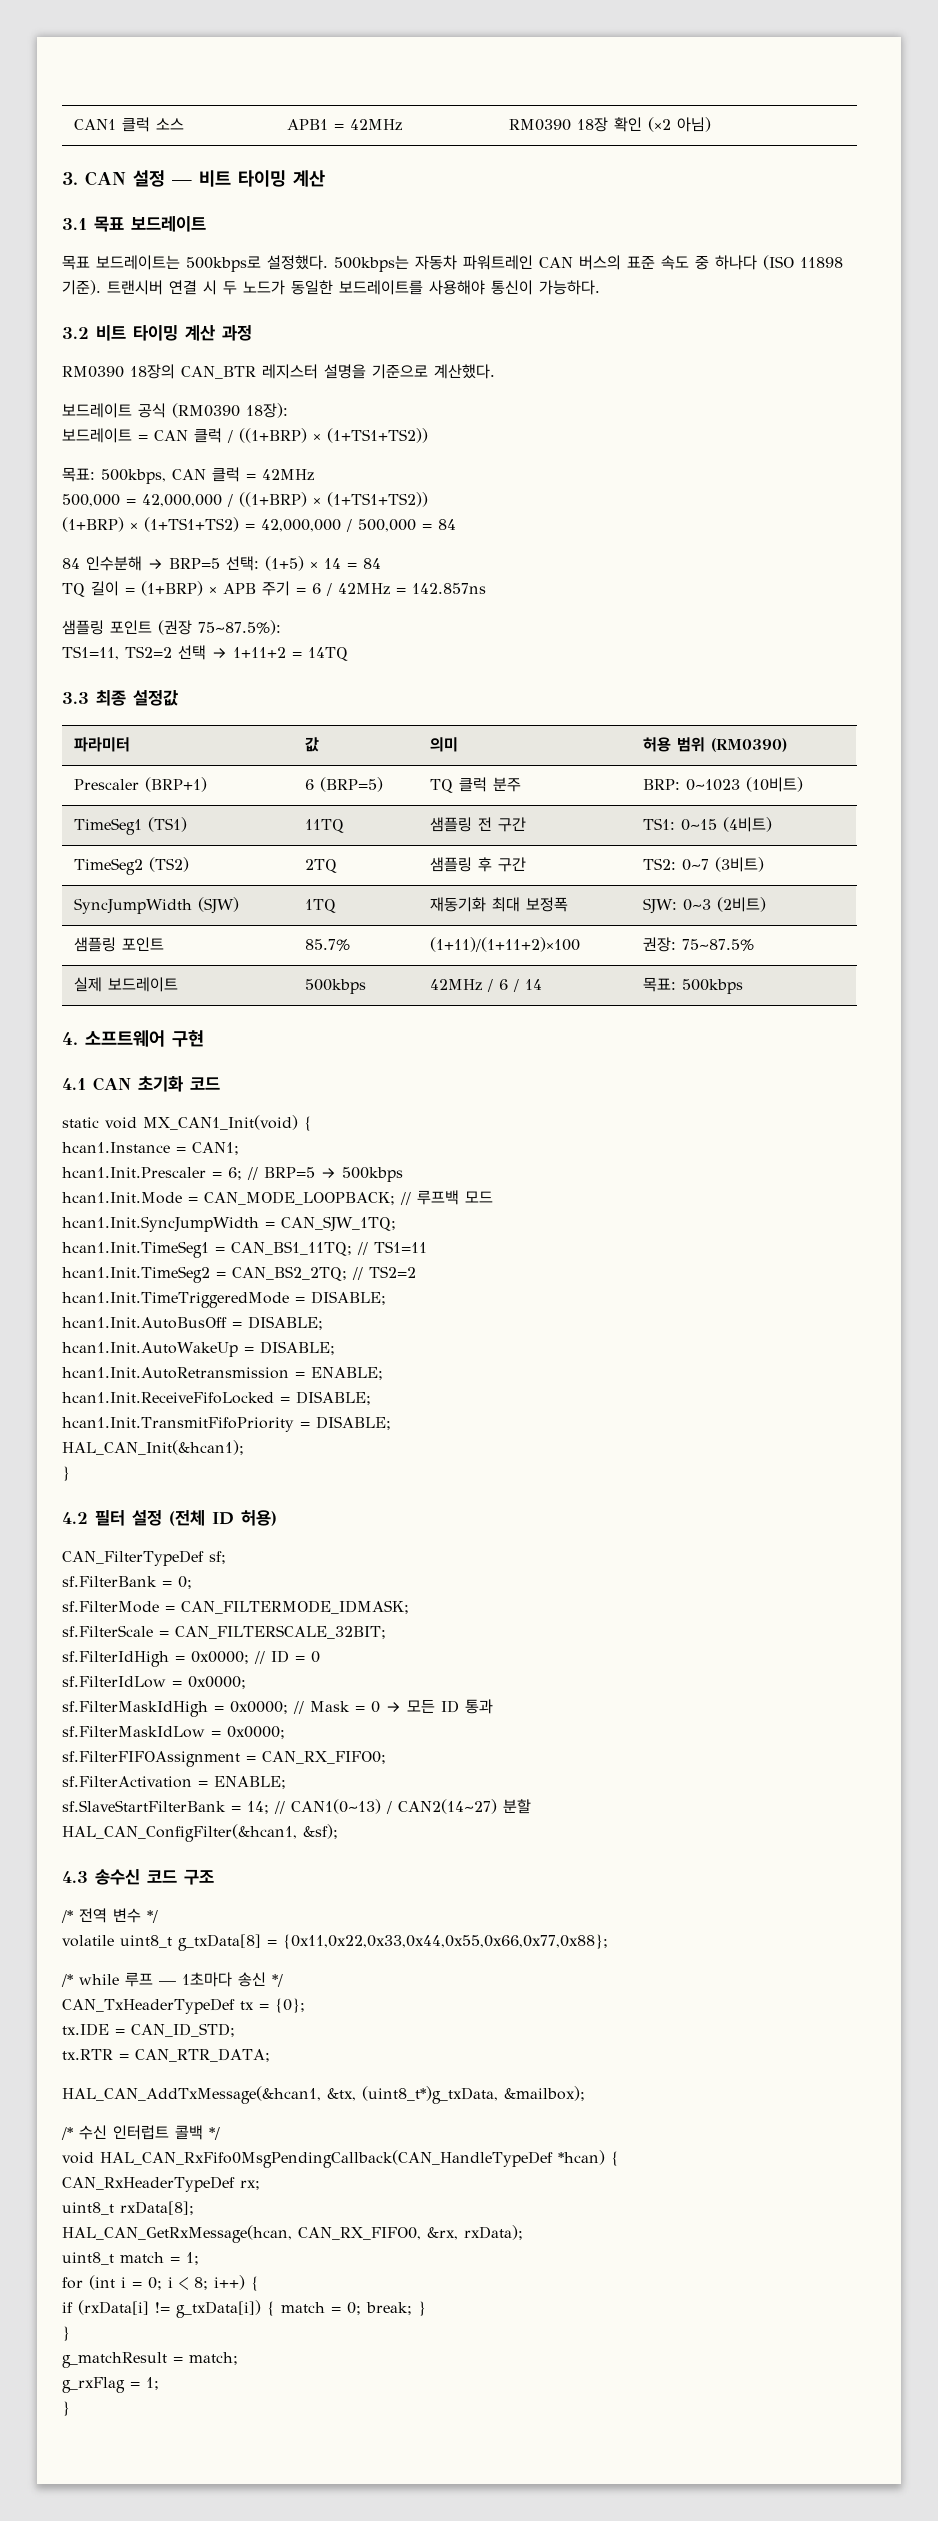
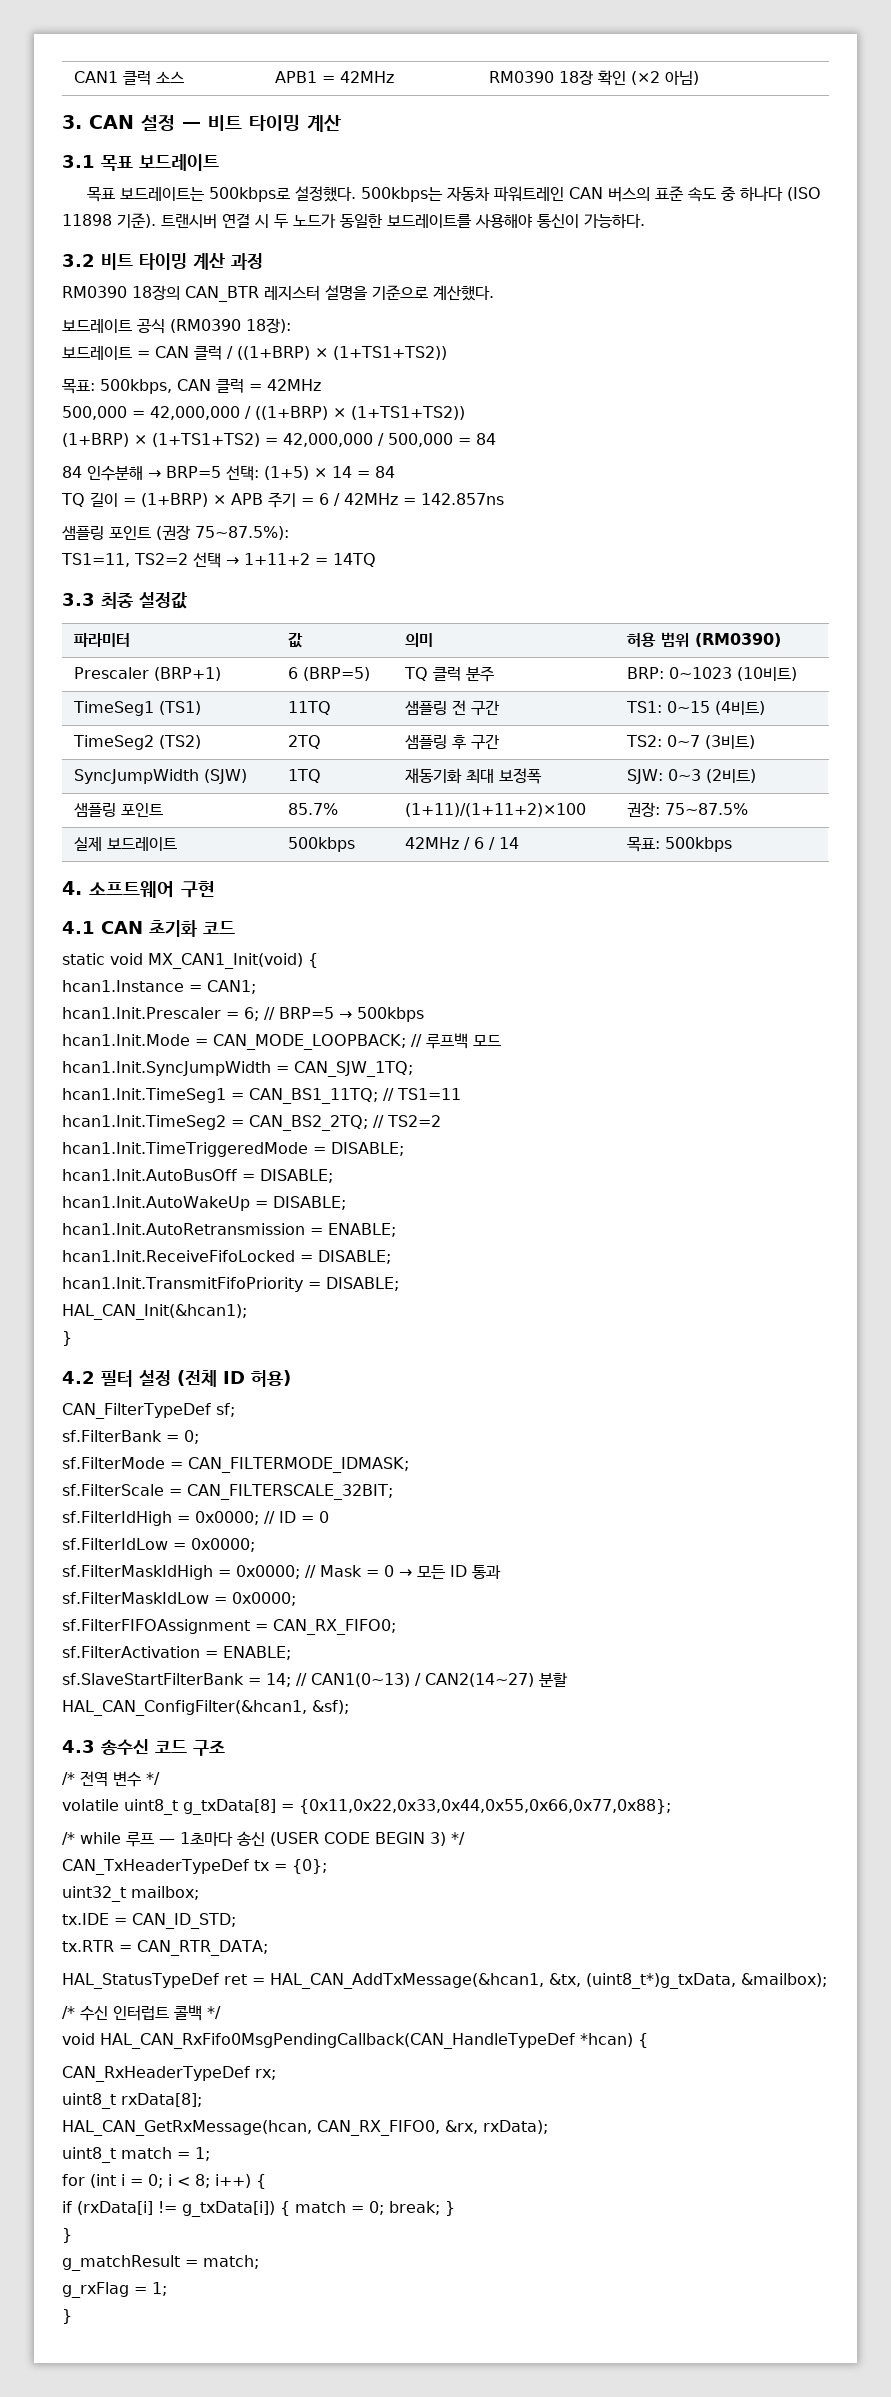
(266, 1979) none -> [270,1832,446,1846] (USER CODE BEGIN 3)
(305, 2005) none -> [62,1886,199,1902] // uint32_t mailbox;
(270, 2055) none -> [62,1973,265,1989] HAL_StatusTypeDef ret =

